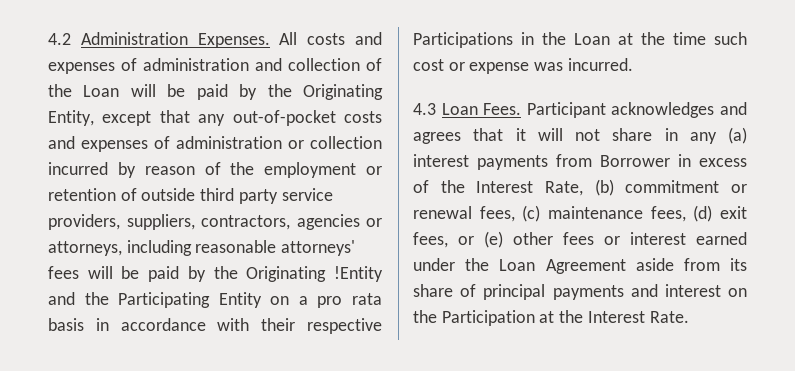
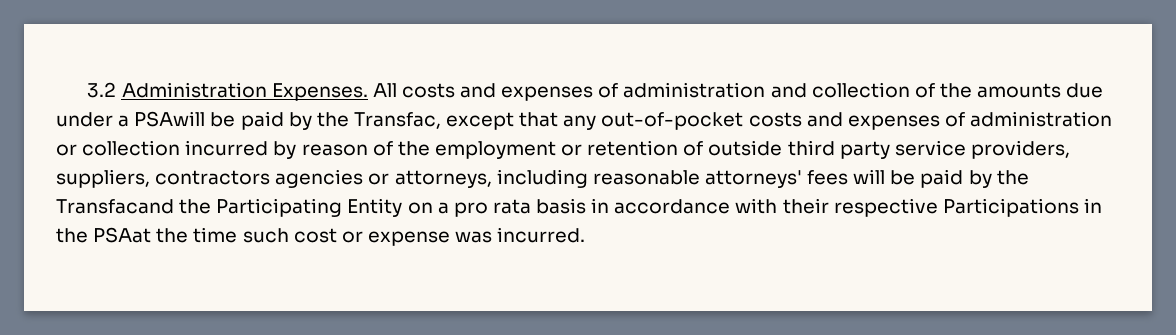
[48,33,71,45] 4.2 -> [87,82,117,98] 3.2
[83,84,384,100] [48,110,94,126] Loan will be paid by the Originating Entity, -> [977,83,1104,98] [56,111,441,130] amounts due under a PSAwill be paid by the Transfac,
[201,215,290,230] contractors, -> [155,170,271,185] contractors
[246,266,384,282] [48,292,75,305] Originating !Entity and -> [56,199,174,214] Transfacand
[574,33,633,45] Loan at -> [93,227,152,243] PSAat
[413,102,747,118] [413,127,747,144] [413,154,747,170] [413,179,747,196] [413,205,747,222] [413,231,747,248] [413,258,747,274] [413,284,747,300] [413,310,689,326] // 4.3 Loan Fees. Participant acknowledges and agrees that it will not share in any (a) interest payments from Borrower in excess of the Interest Rate, (b) commitment or renewal fees, (c) maintenance fees, (d) exit fees, or (e) other fees or interest earned under the Loan Agreement aside from its share of principal payments and interest on the Participation at the Interest Rate. -> (586, 235) none

